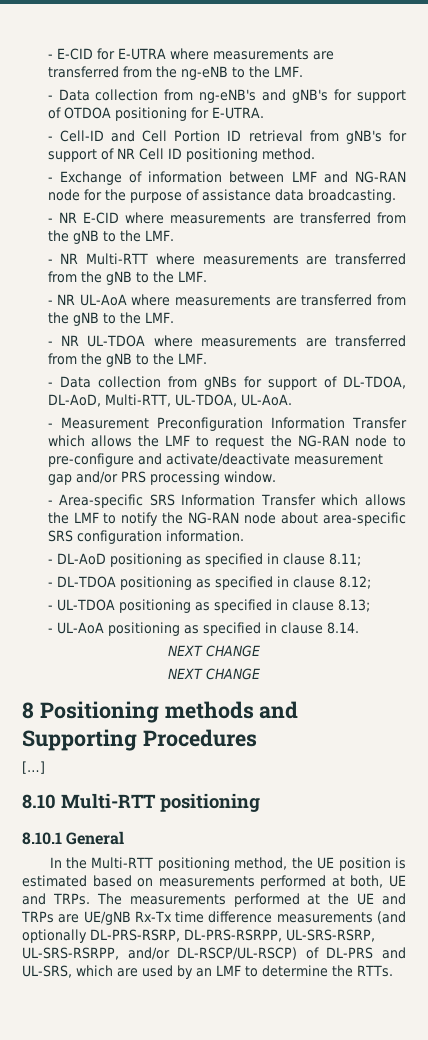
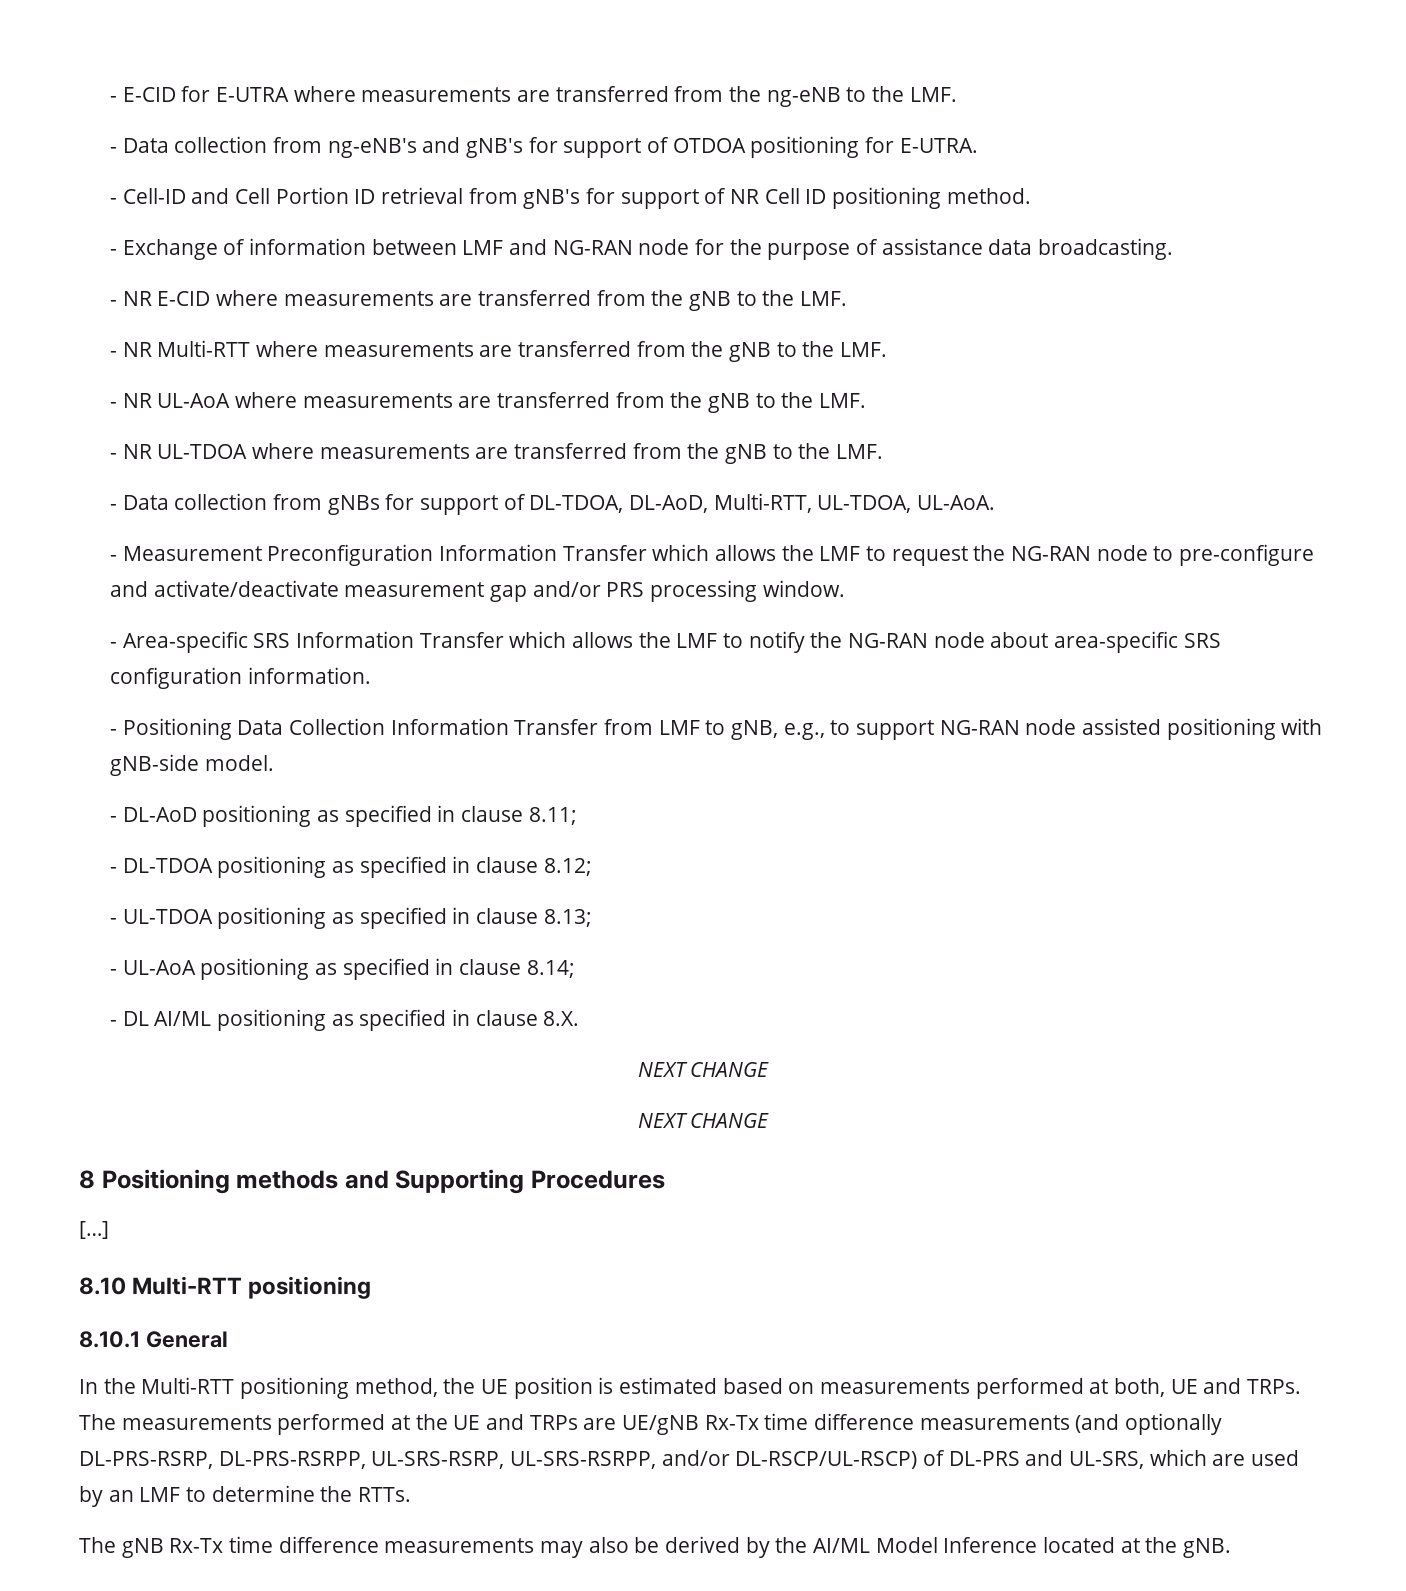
(244, 536) none -> [110,718,1323,740] [110,754,274,776] // - Positioning Data Collection Information Transfer from LMF to gNB, e.g., to support NG-RAN node assisted positioning with gNB-side model.
[326,622,359,634] 8.14. -> [526,960,575,978] [110,1009,580,1031] 8.14; // - DL AI/ML positioning as specified in clause 8.X.
(393, 971) none -> [79,1536,1232,1558] // The gNB Rx-Tx time difference measurements may also be derived by the AI/ML Model Inference located at the gNB.

